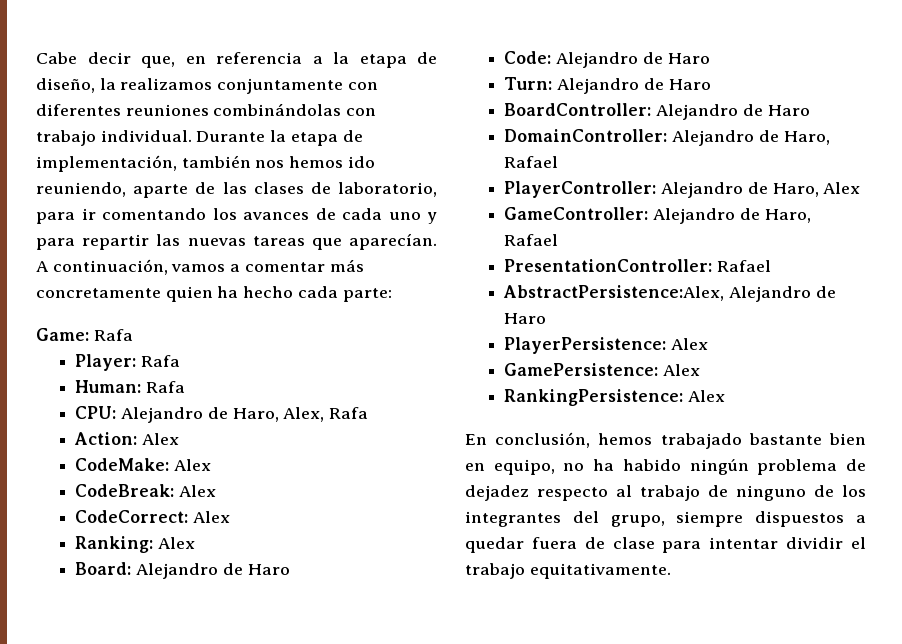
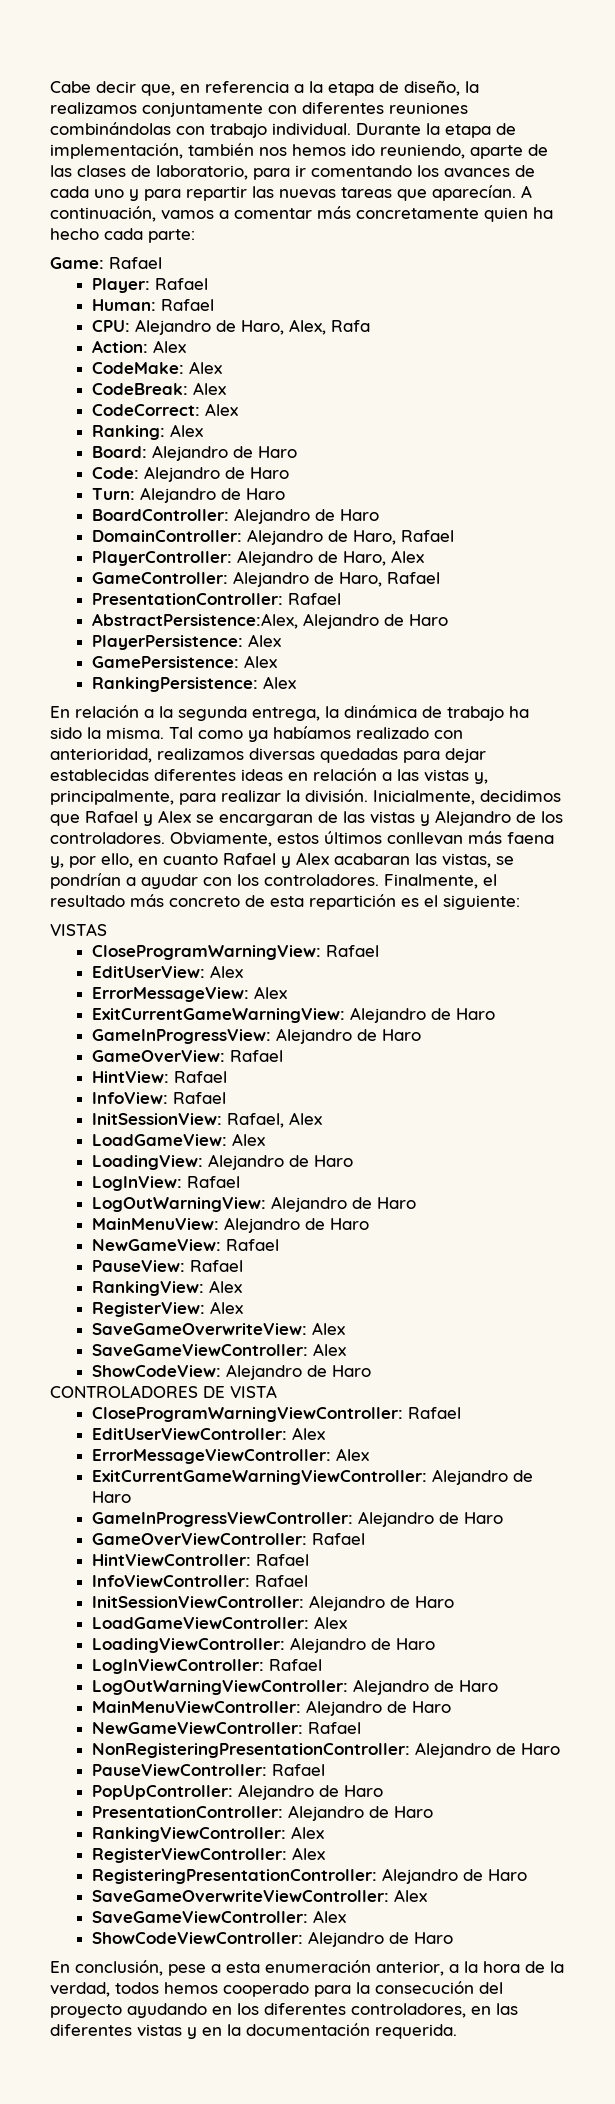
[93,329,133,341] Rafa -> [109,257,162,269] Rafael
[141,355,181,367] Rafa -> [154,278,208,290] Rafael
[146,381,186,393] Rafa -> [160,299,214,311] Rafael
[495,432,866,449] [465,459,866,475] [465,485,866,501] [465,511,866,527] [465,537,866,553] [465,563,671,579] conclusión, hemos trabajado bastante bien en equipo, no ha habido ningún problema de dejadez respecto al trabajo de ninguno de los integrantes del grupo, siempre dispuestos a quedar fuera de clase para intentar dividir el trabajo equitativamente. -> [75,705,529,721] [50,726,463,742] [50,748,486,763] [50,768,488,784] [50,789,561,805] [50,810,563,826] [50,831,554,847] [50,852,514,868] [50,873,497,889] [50,894,520,910] [50,923,107,936] [91,945,379,960] [91,965,243,978] [91,986,287,1002] [91,1007,495,1023] [91,1028,421,1044] [91,1050,283,1062] [91,1071,227,1083] [91,1092,226,1104] [91,1112,322,1128] [91,1133,265,1146] [91,1154,353,1170] [91,1176,240,1191] [91,1196,416,1212] [91,1217,369,1233] [91,1239,279,1251] [91,1260,243,1272] [91,1280,242,1296] [91,1301,243,1317] [91,1322,345,1335] [91,1343,346,1356] [91,1364,371,1380] [50,1385,277,1398] [91,1407,461,1422] [91,1427,325,1440] [91,1448,369,1464] [91,1469,533,1485] [91,1491,131,1503] [91,1511,503,1527] [91,1533,365,1545] [91,1554,309,1566] [91,1575,308,1587] [91,1595,454,1611] [91,1616,347,1629] [91,1637,435,1653] [91,1659,322,1674] [91,1679,498,1695] [91,1700,451,1716] [91,1722,361,1734] [91,1742,560,1758] [91,1764,325,1776] [91,1784,383,1800] [91,1805,433,1821] [91,1826,324,1842] [91,1847,325,1863] [91,1868,527,1884] [91,1889,427,1902] [91,1910,346,1923] [91,1931,453,1947] [50,1960,564,1976] [50,1981,503,1997] [50,2003,518,2018] [50,2023,457,2039] relación a la segunda entrega, la dinámica de trabajo ha sido la misma. Tal como ya habíamos realizado con anterioridad, realizamos diversas quedadas para dejar establecidas diferentes ideas en relación a las vistas y, principalmente, para realizar la división. Inicialmente, decidimos que Rafael y Alex se encargaran de las vistas y Alejandro de los controladores. Obviamente, estos últimos conllevan más faena y, por ello, en cuanto Rafael y Alex acabaran las vistas, se pondrían a ayudar con los controladores. Finalmente, el resultado más concreto de esta repartición es el siguiente: // VISTAS // CloseProgramWarningView: Rafael // EditUserView: Alex // ErrorMessageView: Alex // ExitCurrentGameWarningView: Alejandro de Haro // GameInProgressView: Alejandro de Haro // GameOverView: Rafael // HintView: Rafael // InfoView: Rafael // InitSessionView: Rafael, Alex // LoadGameView: Alex // LoadingView: Alejandro de Haro // LogInView: Rafael // LogOutWarningView: Alejandro de Haro // MainMenuView: Alejandro de Haro // NewGameView: Rafael // PauseView: Rafael // RankingView: Alex // RegisterView: Alex // SaveGameOverwriteView: Alex // SaveGameViewController: Alex // ShowCodeView: Alejandro de Haro // CONTROLADORES DE VISTA // CloseProgramWarningViewController: Rafael // EditUserViewController: Alex // ErrorMessageViewController: Alex // ExitCurrentGameWarningViewController: Alejandro de Haro // GameInProgressViewController: Alejandro de Haro // GameOverViewController: Rafael // HintViewController: Rafael // InfoViewController: Rafael // InitSessionViewController: Alejandro de Haro // LoadGameViewController: Alex // LoadingViewController: Alejandro de Haro // LogInViewController: Rafael // LogOutWarningViewController: Alejandro de Haro // MainMenuViewController: Alejandro de Haro // NewGameViewController: Rafael // NonRegisteringPresentationController: Alejandro de Haro // PauseViewController: Rafael // PopUpController: Alejandro de Haro // PresentationController: Alejandro de Haro // RankingViewController: Alex // RegisterViewController: Alex // RegisteringPresentationController: Alejandro de Haro // SaveGameOverwriteViewController: Alex // SaveGameViewController: Alex // ShowCodeViewController: Alejandro de Haro // En conclusión, pese a esta enumeración anterior, a la hora de la verdad, todos hemos cooperado para la consecución del proyecto ayudando en los diferentes controladores, en las diferentes vistas y en la documentación requerida.

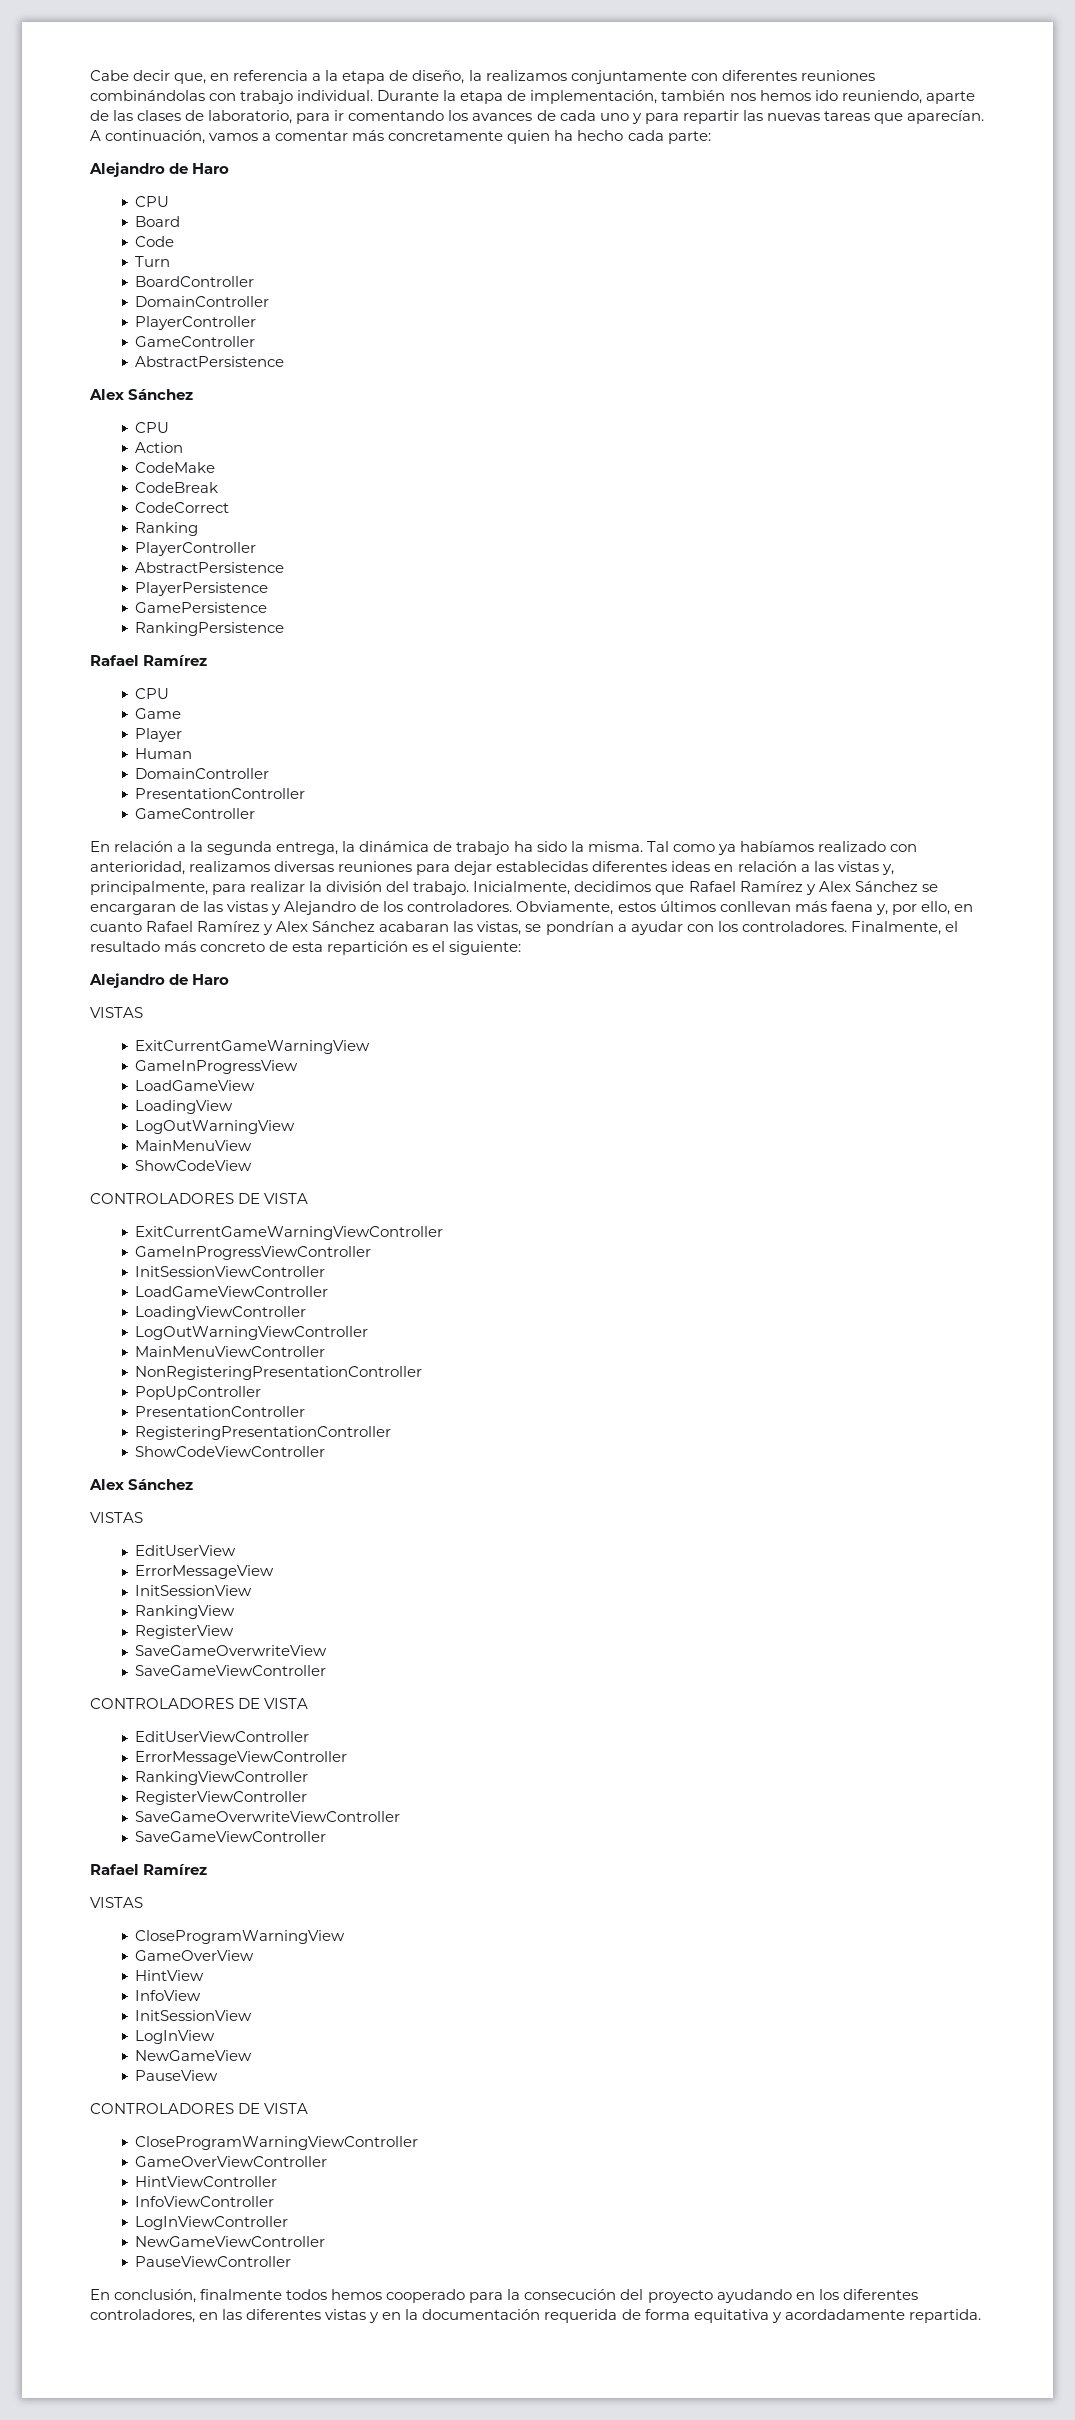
[50,257,162,269] [91,278,208,293] [91,299,214,311] [91,319,370,335] [91,340,186,353] [91,361,222,374] [91,382,226,395] [91,403,238,416] [91,424,203,440] [91,445,297,461] [91,466,289,482] [91,487,285,503] [91,508,379,524] [91,529,454,545] [91,550,424,566] [91,571,440,587] [91,593,341,605] [91,613,448,629] [91,634,281,650] [91,655,277,668] [91,676,296,692] Game: Rafael // Player: Rafael // Human: Rafael // CPU: Alejandro de Haro, Alex, Rafa // Action: Alex // CodeMake: Alex // CodeBreak: Alex // CodeCorrect: Alex // Ranking: Alex // Board: Alejandro de Haro // Code: Alejandro de Haro // Turn: Alejandro de Haro // BoardController: Alejandro de Haro // DomainController: Alejandro de Haro, Rafael // PlayerController: Alejandro de Haro, Alex // GameController: Alejandro de Haro, Rafael // PresentationController: Rafael // AbstractPersistence:Alex, Alejandro de Haro // PlayerPersistence: Alex // GamePersistence: Alex // RankingPersistence: Alex -> [89,162,230,177] [135,196,170,207] [135,216,181,227] [135,236,175,247] [135,256,171,267] [135,276,255,287] [135,296,270,307] [135,316,257,330] [135,336,256,347] [135,356,285,367] [89,389,194,400] [135,422,170,433] [135,442,184,453] [135,462,216,473] [135,482,219,493] [135,502,230,513] [135,522,199,536] [135,542,257,556] [135,562,285,573] [135,582,269,596] [135,602,268,613] [135,622,285,636] [90,655,208,666] [135,688,170,699] [135,708,182,719] [135,728,183,742] [135,748,193,759] [135,768,270,779] [135,788,306,799] [135,808,256,819] Alejandro de Haro // CPU // Board // Code // Turn // BoardController // DomainController // PlayerController // GameController // AbstractPersistence // Alex Sánchez // CPU // Action // CodeMake // CodeBreak // CodeCorrect // Ranking // PlayerController // AbstractPersistence // PlayerPersistence // GamePersistence // RankingPersistence // Rafael Ramírez // CPU // Game // Player // Human // DomainController // PresentationController // GameController
[320,748,398,763] quedadas -> [338,861,413,872] reuniones
[305,789,368,803] división. -> [326,881,470,895] división del trabajo.
[143,810,191,826] y Alex -> [739,881,918,895] Ramírez y Alex Sánchez
[281,852,329,868] y Alex -> [197,921,376,935] Ramírez y Alex Sánchez
[50,923,107,936] [91,945,379,960] [91,965,243,978] [91,986,287,1002] [91,1007,495,1023] [91,1028,421,1044] [91,1050,283,1062] [91,1071,227,1083] [91,1092,226,1104] [91,1112,322,1128] [91,1133,265,1146] [91,1154,353,1170] [91,1176,240,1191] [91,1196,416,1212] [91,1217,369,1233] [91,1239,279,1251] [91,1260,243,1272] [91,1280,242,1296] [91,1301,243,1317] [91,1322,345,1335] [91,1343,346,1356] [91,1364,371,1380] [50,1385,277,1398] [91,1407,461,1422] [91,1427,325,1440] [91,1448,369,1464] [91,1469,533,1485] [91,1491,131,1503] [91,1511,503,1527] [91,1533,365,1545] [91,1554,309,1566] [91,1575,308,1587] [91,1595,454,1611] [91,1616,347,1629] [91,1637,435,1653] [91,1659,322,1674] [91,1679,498,1695] [91,1700,451,1716] [91,1722,361,1734] [91,1742,560,1758] [91,1764,325,1776] [91,1784,383,1800] [91,1805,433,1821] [91,1826,324,1842] [91,1847,325,1863] [91,1868,527,1884] [91,1889,427,1902] [91,1910,346,1923] [91,1931,453,1947] [50,1960,564,1976] [50,1982,110,1997] VISTAS // CloseProgramWarningView: Rafael // EditUserView: Alex // ErrorMessageView: Alex // ExitCurrentGameWarningView: Alejandro de Haro // GameInProgressView: Alejandro de Haro // GameOverView: Rafael // HintView: Rafael // InfoView: Rafael // InitSessionView: Rafael, Alex // LoadGameView: Alex // LoadingView: Alejandro de Haro // LogInView: Rafael // LogOutWarningView: Alejandro de Haro // MainMenuView: Alejandro de Haro // NewGameView: Rafael // PauseView: Rafael // RankingView: Alex // RegisterView: Alex // SaveGameOverwriteView: Alex // SaveGameViewController: Alex // ShowCodeView: Alejandro de Haro // CONTROLADORES DE VISTA // CloseProgramWarningViewController: Rafael // EditUserViewController: Alex // ErrorMessageViewController: Alex // ExitCurrentGameWarningViewController: Alejandro de Haro // GameInProgressViewController: Alejandro de Haro // GameOverViewController: Rafael // HintViewController: Rafael // InfoViewController: Rafael // InitSessionViewController: Alejandro de Haro // LoadGameViewController: Alex // LoadingViewController: Alejandro de Haro // LogInViewController: Rafael // LogOutWarningViewController: Alejandro de Haro // MainMenuViewController: Alejandro de Haro // NewGameViewController: Rafael // NonRegisteringPresentationController: Alejandro de Haro // PauseViewController: Rafael // PopUpController: Alejandro de Haro // PresentationController: Alejandro de Haro // RankingViewController: Alex // RegisterViewController: Alex // RegisteringPresentationController: Alejandro de Haro // SaveGameOverwriteViewController: Alex // SaveGameViewController: Alex // ShowCodeViewController: Alejandro de Haro // En conclusión, pese a esta enumeración anterior, a la hora de la verdad, -> [89,973,230,988] [90,1007,143,1018] [135,1040,371,1054] [135,1060,299,1074] [135,1080,256,1091] [135,1100,234,1114] [135,1120,296,1134] [135,1140,253,1151] [135,1160,253,1171] [90,1193,309,1204] [135,1226,444,1240] [135,1246,372,1260] [135,1266,326,1277] [135,1286,329,1297] [135,1306,307,1320] [135,1326,369,1340] [135,1346,326,1357] [135,1366,423,1380] [135,1386,262,1400] [135,1406,306,1417] [135,1426,392,1440] [135,1446,326,1457] [89,1479,194,1490] [90,1512,143,1523] [135,1545,237,1556] [135,1565,275,1579] [135,1585,253,1596] [135,1605,236,1619] [135,1625,235,1639] [135,1645,328,1656] [135,1665,327,1676] [90,1698,309,1709] [135,1731,310,1742] [135,1751,348,1765] [135,1771,309,1785] [135,1791,308,1805] [135,1811,401,1822] [135,1831,327,1842] [90,1864,208,1875] [90,1897,143,1908] [135,1930,346,1944] [135,1950,255,1961] [135,1970,205,1981] [135,1990,202,2001] [135,2010,253,2021] [135,2030,216,2044] [135,2050,253,2061] [135,2070,219,2081] [90,2103,309,2114] [135,2136,419,2150] [135,2156,328,2167] [135,2176,278,2187] [135,2196,275,2207] [135,2216,289,2230] [135,2236,326,2247] [135,2256,292,2267] [90,2289,283,2303] Alejandro de Haro // VISTAS // ExitCurrentGameWarningView // GameInProgressView // LoadGameView // LoadingView // LogOutWarningView // MainMenuView // ShowCodeView // CONTROLADORES DE VISTA // ExitCurrentGameWarningViewController // GameInProgressViewController // InitSessionViewController // LoadGameViewController // LoadingViewController // LogOutWarningViewController // MainMenuViewController // NonRegisteringPresentationController // PopUpController // PresentationController // RegisteringPresentationController // ShowCodeViewController // Alex Sánchez // VISTAS // EditUserView // ErrorMessageView // InitSessionView // RankingView // RegisterView // SaveGameOverwriteView // SaveGameViewController // CONTROLADORES DE VISTA // EditUserViewController // ErrorMessageViewController // RankingViewController // RegisterViewController // SaveGameOverwriteViewController // SaveGameViewController // Rafael Ramírez // VISTAS // CloseProgramWarningView // GameOverView // HintView // InfoView // InitSessionView // LogInView // NewGameView // PauseView // CONTROLADORES DE VISTA // CloseProgramWarningViewController // GameOverViewController // HintViewController // InfoViewController // LogInViewController // NewGameViewController // PauseViewController // En conclusión, finalmente
[375,2024,457,2039] requerida. -> [544,2309,981,2323] requerida de forma equitativa y acordadamente repartida.

